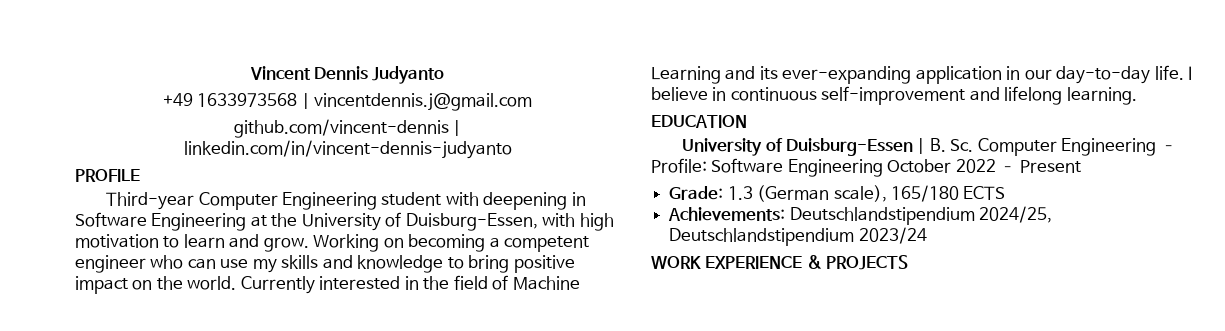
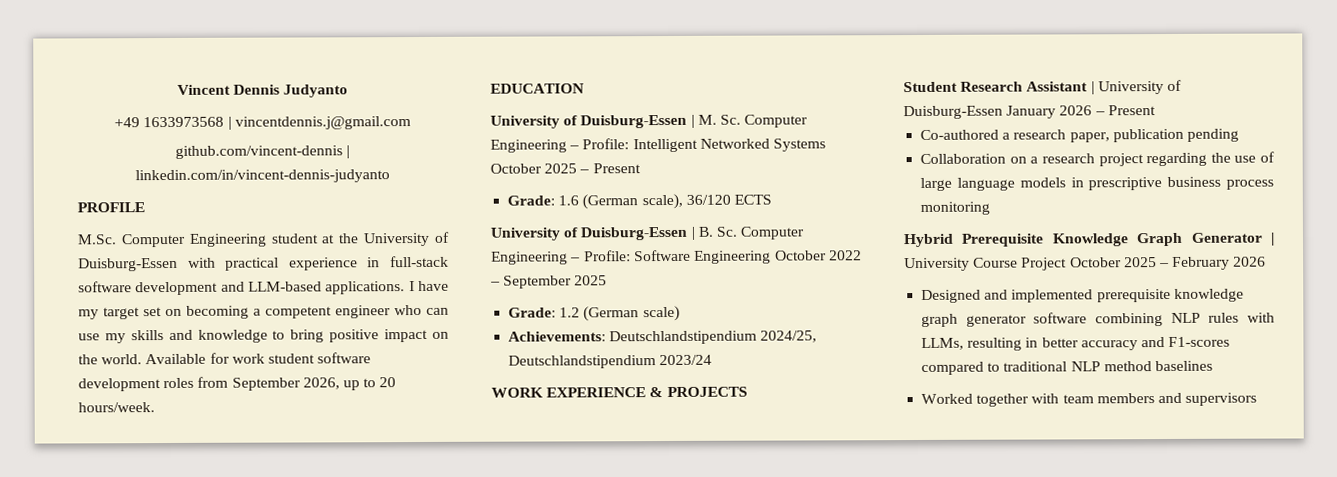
[106,192,195,210] Third-year -> [77,234,117,245] M.Sc.
[445,192,586,210] [75,212,614,231] [75,234,380,252] with deepening in Software Engineering at the University of Duisburg-Essen, with high motivation to learn and grow. Working -> [321,231,450,247] [78,255,449,272] [78,280,449,296] [78,307,162,320] at the University of Duisburg-Essen with practical experience in full-stack software development and LLM-based applications. I have my target set
[240,275,580,294] [651,65,1193,84] [651,86,1137,105] [651,115,747,128] Currently interested in the field of Machine Learning and its ever-expanding application in our day-to-day life. I believe in continuous self-improvement and lifelong learning. // EDUCATION -> [145,352,372,365] [78,376,397,392] [78,402,155,413] [490,83,584,94] [490,114,809,129] [490,138,826,153] [490,163,641,174] [507,193,772,210] Available for work student software development roles from September 2026, up to 20 hours/week. // EDUCATION // University of Duisburg-Essen | M. Sc. Computer Engineering – Profile: Intelligent Networked Systems October 2025 – Present // Grade: 1.6 (German scale), 36/120 ECTS
[1019,160,1081,173] [669,185,1006,202] Present // Grade: 1.3 (German scale), 165/180 ECTS -> [503,275,608,289] [508,305,680,322] September 2025 // Grade: 1.2 (German scale)
(909, 262) none -> [903,79,1182,95] [903,105,1156,120] [920,128,1239,143] [920,151,1275,167] [920,176,1274,191] [920,201,991,215] [903,232,1275,248] [904,256,1267,272] [921,288,1244,303] [921,312,1275,327] [921,336,1231,351] [921,360,1213,375] [921,392,1258,407] // Student Research Assistant | University of Duisburg-Essen January 2026 – Present // Co-authored a research paper, publication pending // Collaboration on a research project regarding the use of large language models in prescriptive business process monitoring // Hybrid Prerequisite Knowledge Graph Generator | University Course Project October 2025 – February 2026 // Designed and implemented prerequisite knowledge graph generator software combining NLP rules with LLMs, resulting in better accuracy and F1-scores compared to traditional NLP method baselines // Worked together with team members and supervisors

